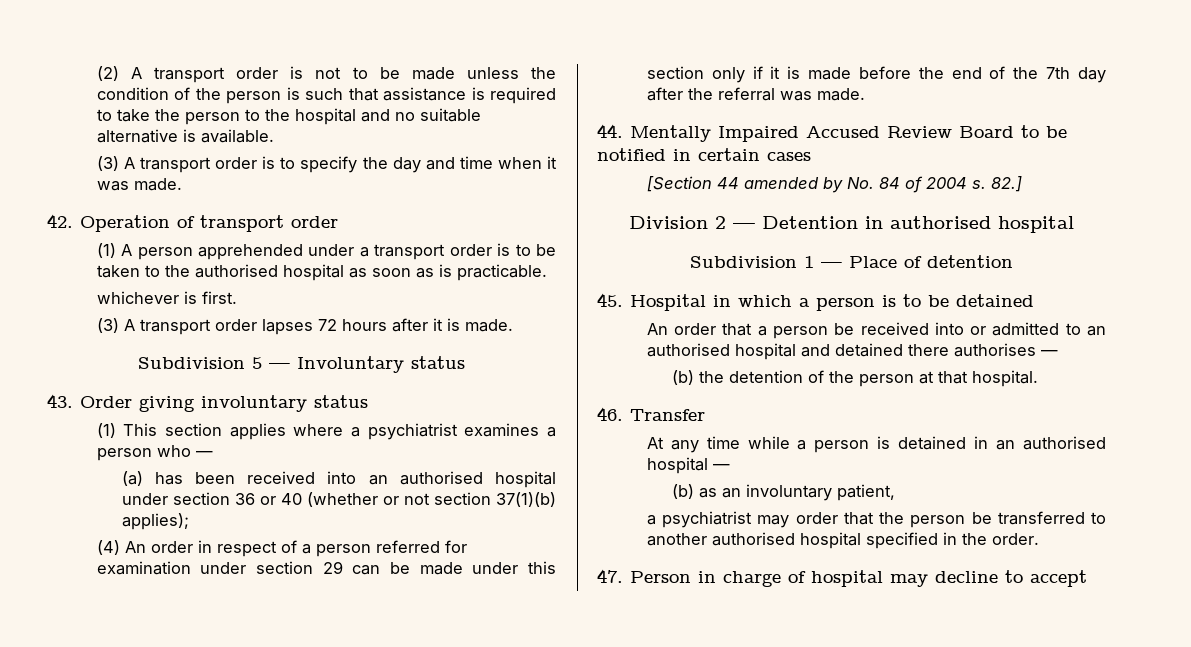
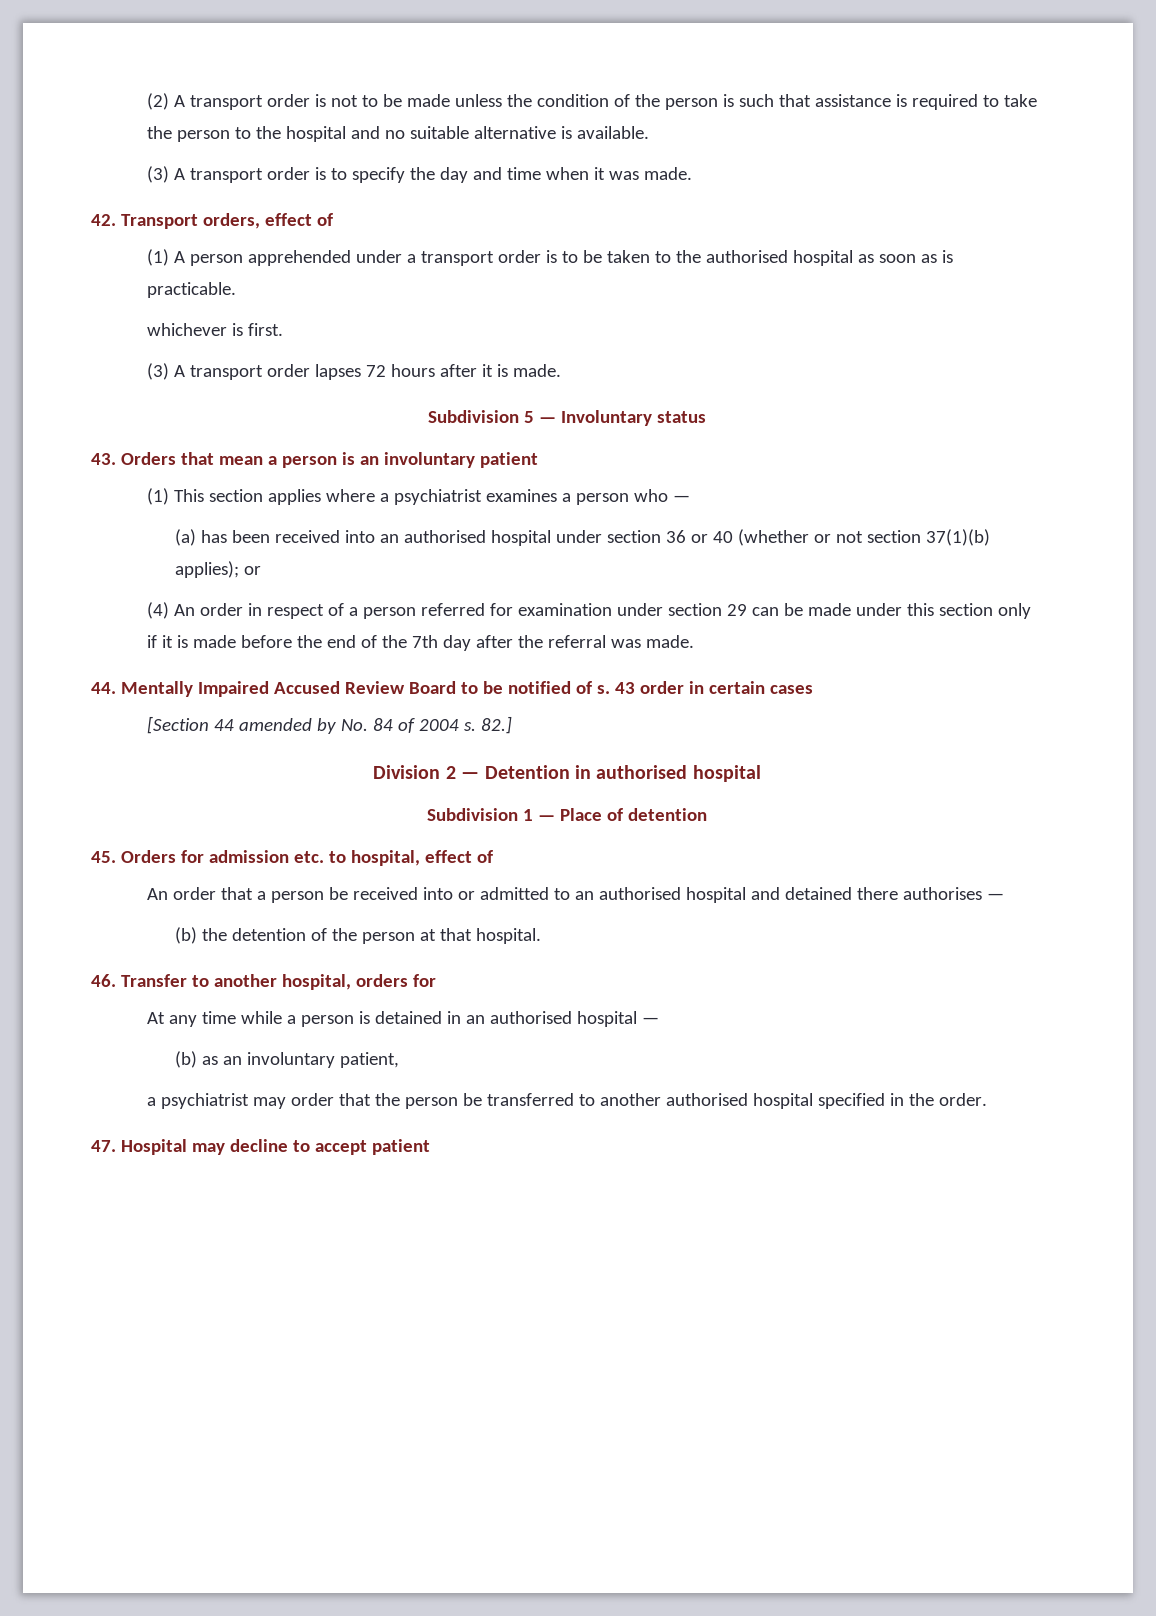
[80,215,338,232] Operation of transport order -> [120,213,333,229] Transport orders, effect of
[80,395,368,412] Order giving involuntary status -> [120,452,538,468] Orders that mean a person is an involuntary patient
(189, 521) none -> [244,566,262,575] or
(666, 154) none -> [575,681,684,694] of s. 43 order
[630,294,1034,311] Hospital in which a person is to be detained -> [120,850,493,866] Orders for admission etc. to hospital, effect of
(705, 415) none -> [191,974,436,990] to another hospital, orders for
[630,570,883,587] Person in charge of hospital -> [120,1139,187,1155] Hospital
(1087, 578) none -> [371,1139,430,1155] patient

